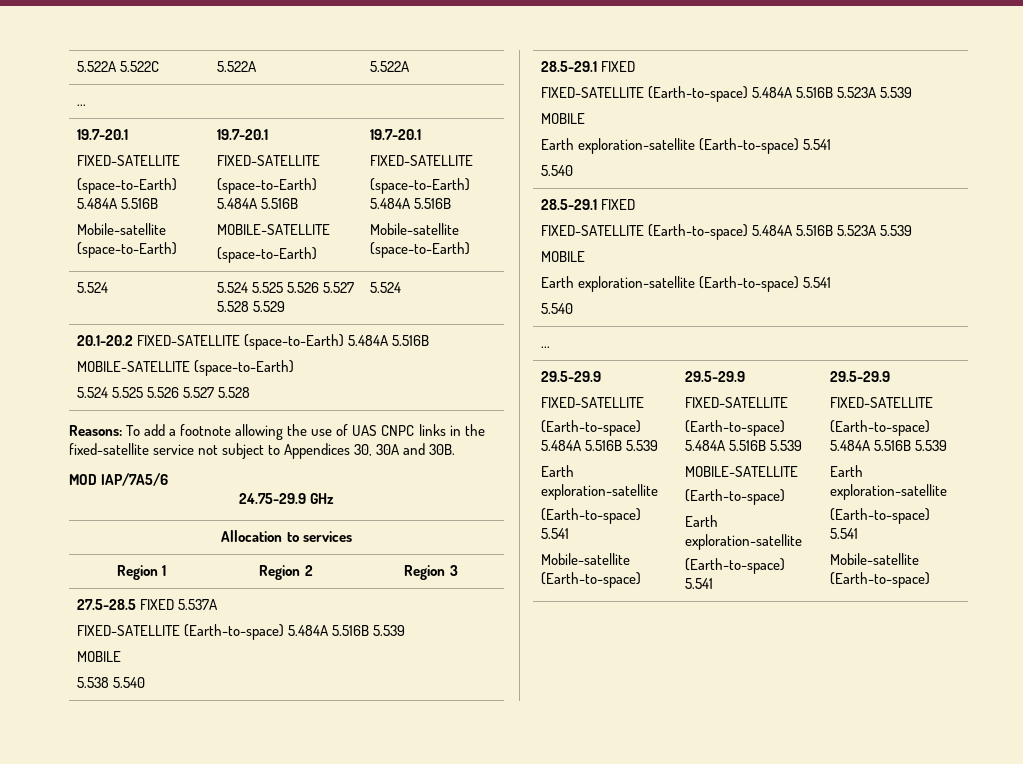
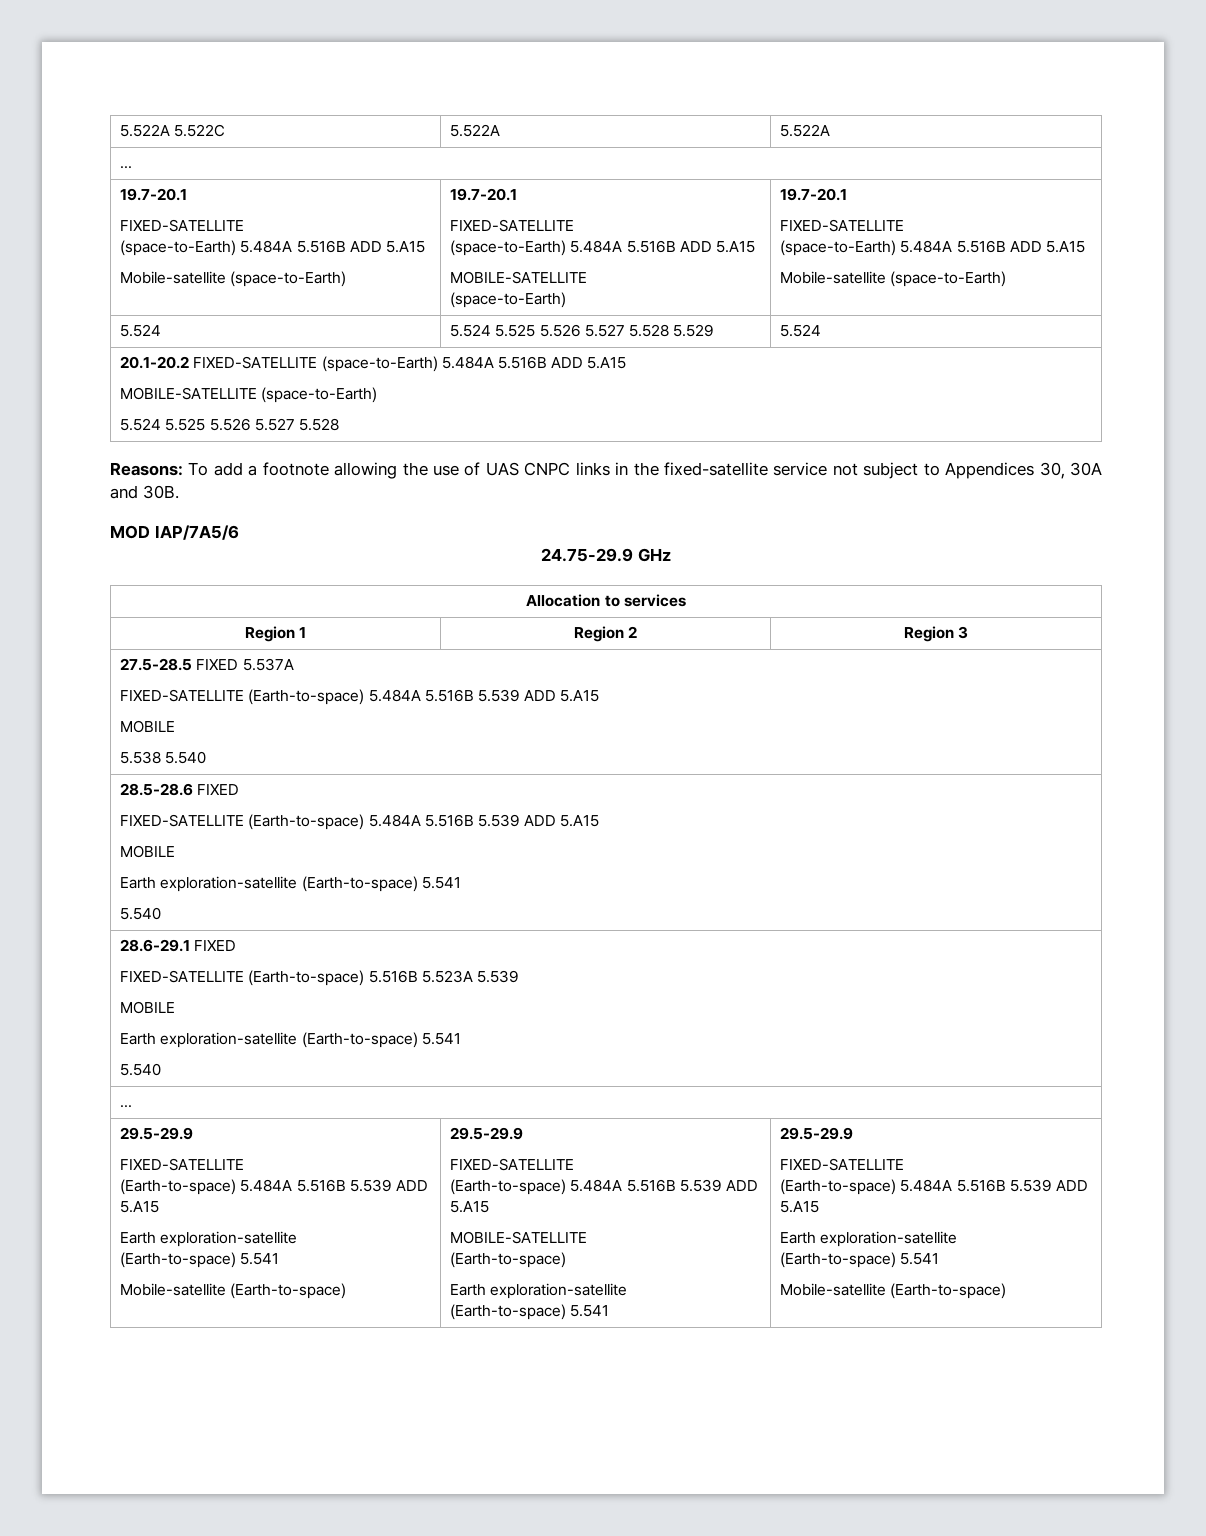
(159, 203) none -> [349,241,425,253] ADD 5.A15
(299, 203) none -> [679,241,755,253] ADD 5.A15
(452, 203) none -> [1009,241,1085,253] ADD 5.A15
(430, 340) none -> [551,357,627,369] ADD 5.A15
(406, 630) none -> [524,690,600,702] ADD 5.A15
[541,61,636,72] [541,86,913,102] [541,113,586,124] [541,138,832,154] [541,165,574,176] [541,199,636,210] [541,224,793,240] 28.5-29.1 FIXED // FIXED-SATELLITE (Earth-to-space) 5.484A 5.516B 5.523A 5.539 // MOBILE // Earth exploration-satellite (Earth-to-space) 5.541 // 5.540 // 28.5-29.1 FIXED // FIXED-SATELLITE (Earth-to-space) 5.484A -> [120,783,240,796] [120,814,600,830] [120,845,176,858] [120,876,461,892] [120,907,162,920] [120,939,237,952] [120,970,365,986] 28.5-28.6 FIXED // FIXED-SATELLITE (Earth-to-space) 5.484A 5.516B 5.539 ADD 5.A15 // MOBILE // Earth exploration-satellite (Earth-to-space) 5.541 // 5.540 // 28.6-29.1 FIXED // FIXED-SATELLITE (Earth-to-space)
(659, 445) none -> [395,1180,428,1191] [120,1201,160,1213] ADD 5.A15
(803, 445) none -> [725,1180,758,1191] [450,1201,490,1213] ADD 5.A15
(948, 445) none -> [1055,1180,1088,1191] [780,1201,820,1213] ADD 5.A15

